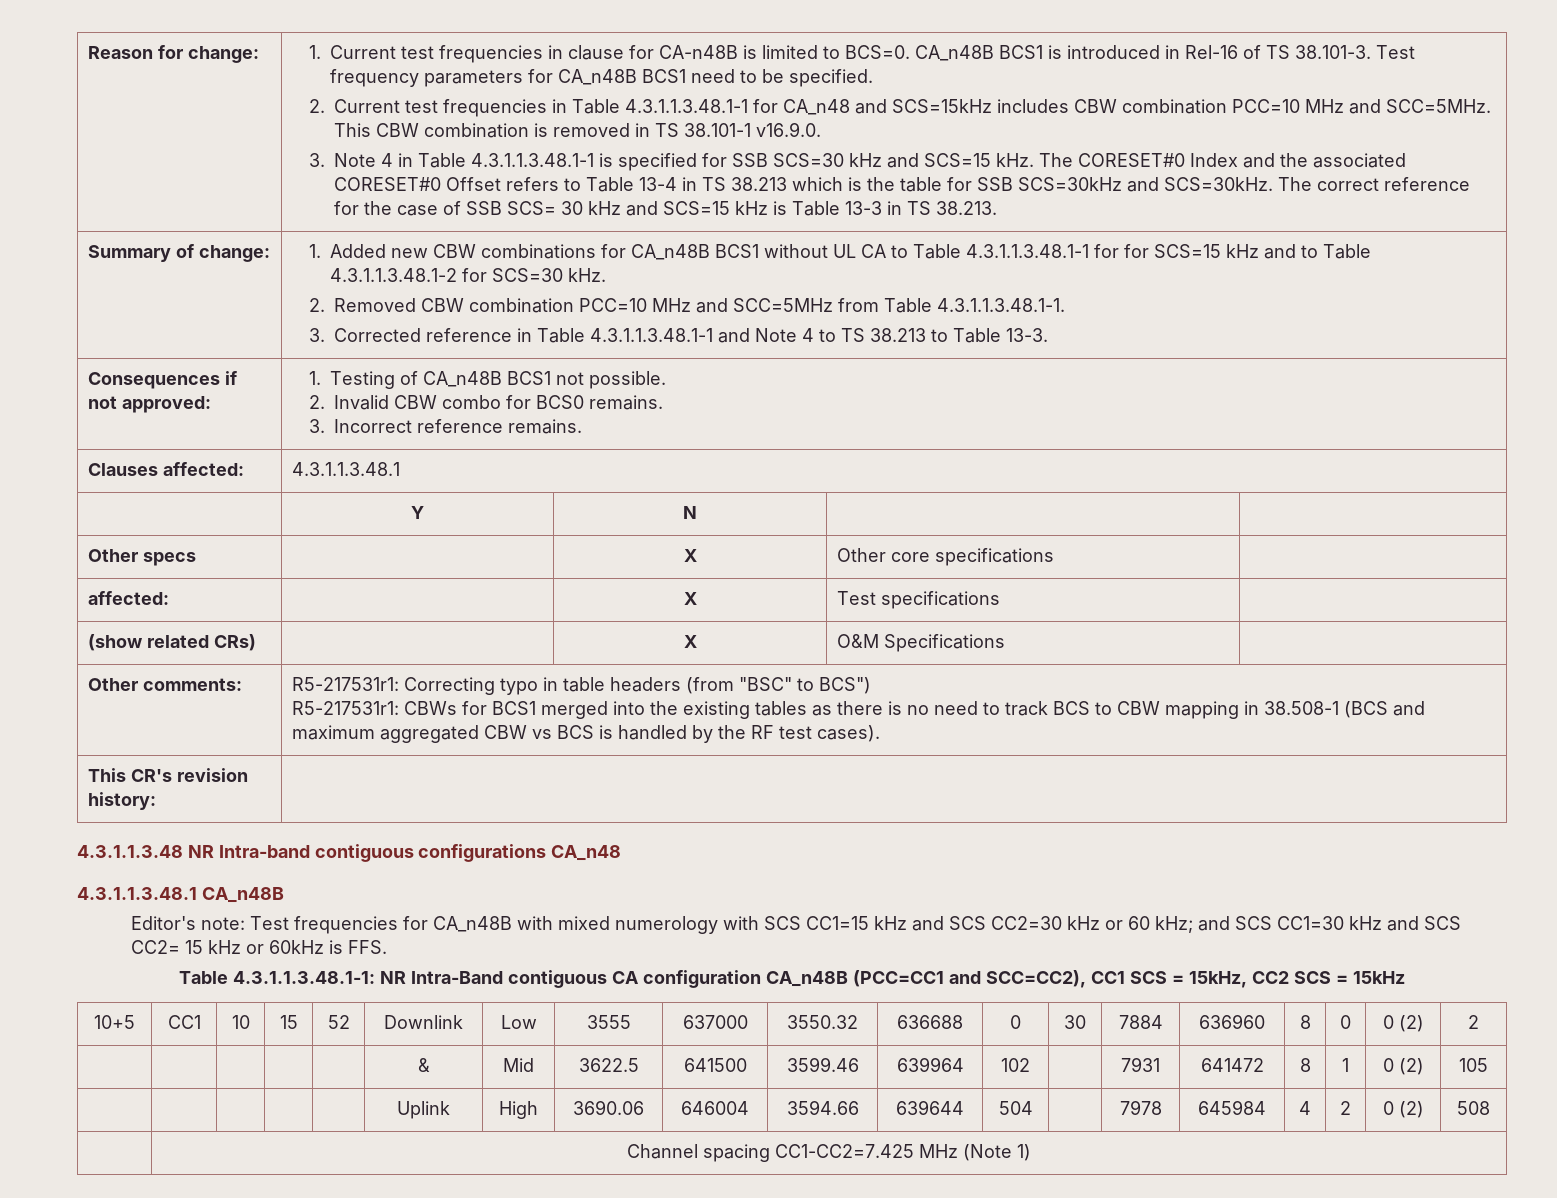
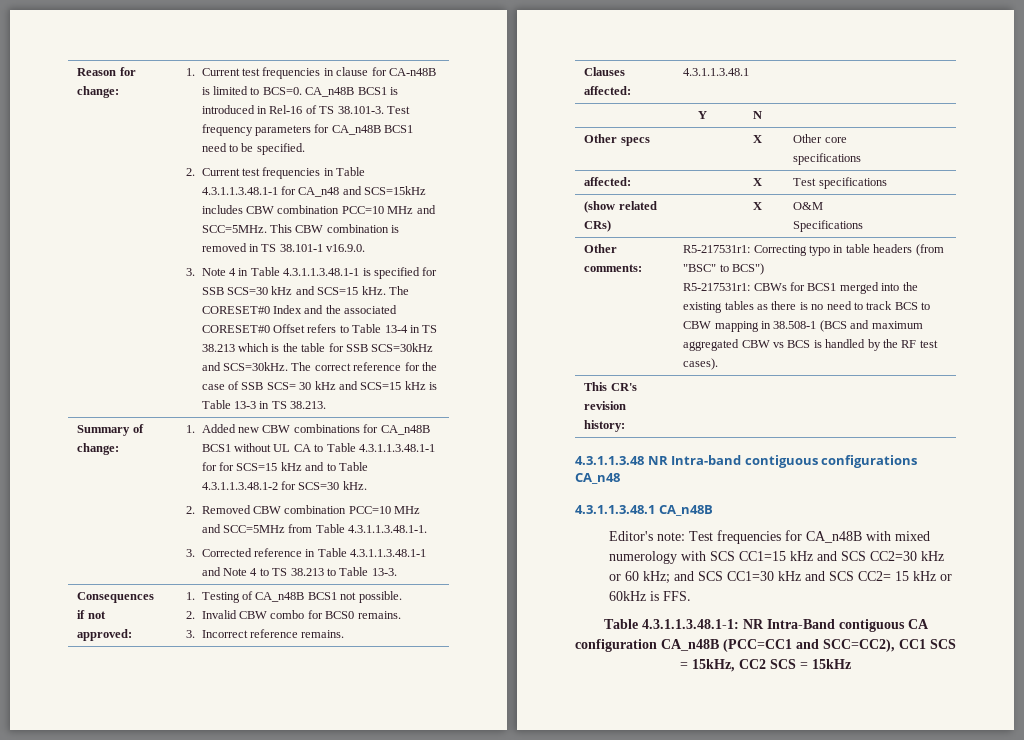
[94,1015,135,1029] [167,1015,201,1029] [231,1015,250,1029] [279,1015,298,1029] [327,1015,350,1029] [384,1015,463,1029] [500,1015,537,1029] [586,1015,631,1029] [682,1015,748,1029] [787,1015,858,1029] [897,1015,963,1029] [1010,1015,1021,1029] [1064,1015,1086,1029] [1118,1015,1163,1029] [1199,1014,1265,1029] [1299,1015,1311,1029] [1340,1015,1351,1029] [1382,1015,1424,1032] [1468,1015,1479,1029] [417,1058,430,1072] [503,1058,534,1072] [578,1058,639,1072] [683,1058,747,1072] [786,1057,859,1072] [896,1057,964,1072] [1001,1058,1030,1072] [1121,1057,1160,1072] [1200,1058,1264,1072] [1299,1058,1311,1072] [1342,1058,1349,1072] [1382,1058,1424,1075] [1459,1058,1488,1072] [397,1101,450,1119] [499,1101,538,1119] [573,1100,644,1115] [681,1101,749,1115] [786,1100,859,1115] [896,1100,964,1115] [998,1101,1033,1115] [1119,1100,1162,1115] [1198,1100,1266,1115] [1299,1101,1311,1115] [1340,1101,1351,1115] [1382,1101,1424,1118] [1457,1101,1490,1115] [627,1144,1031,1162] // 10+5 | CC1 | 10 | 15 | 52 | Downlink | Low | 3555 | 637000 | 3550.32 | 636688 | 0 | 30 | 7884 | 636960 | 8 | 0 | 0 (2) | 2 // | | | | | & | Mid | 3622.5 | 641500 | 3599.46 | 639964 | 102 | | 7931 | 641472 | 8 | 1 | 0 (2) | 105 // | | | | | Uplink | High | 3690.06 | 646004 | 3594.66 | 639644 | 504 | | 7978 | 645984 | 4 | 2 | 0 (2) | 508 // | Channel spacing CC1-CC2=7.425 MHz (Note 1) -> (851, 664) none

